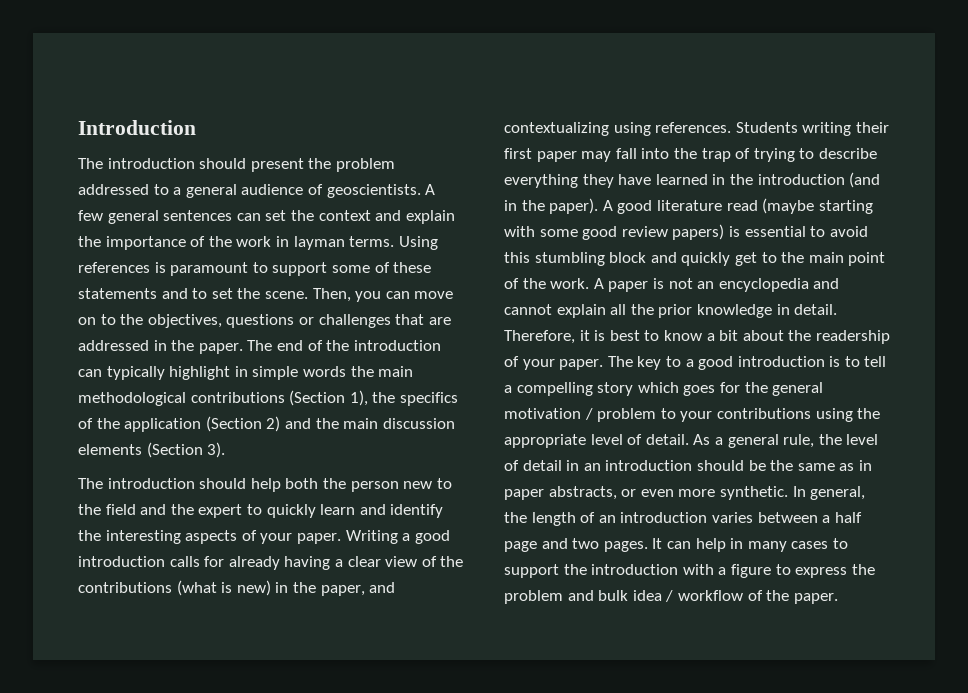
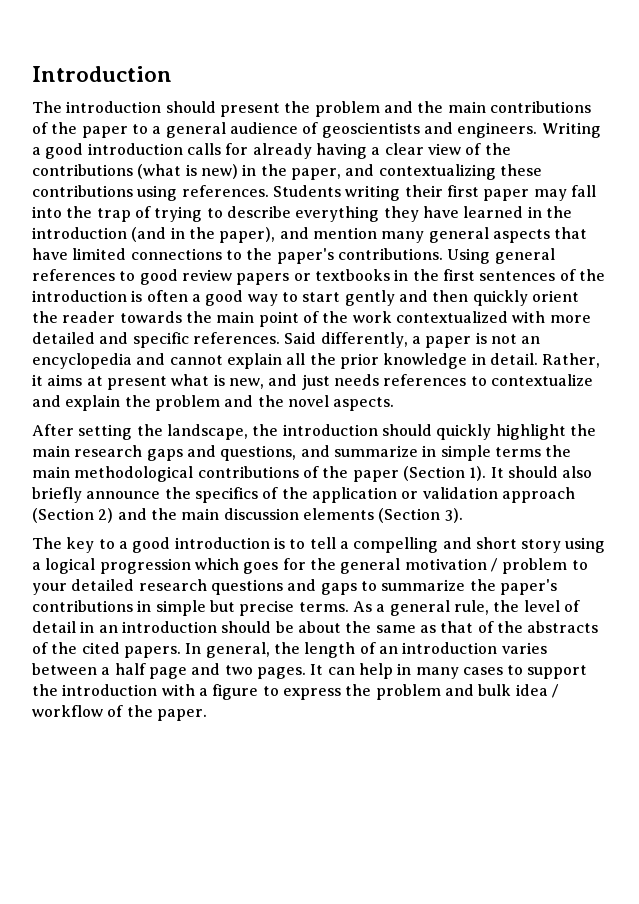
[78,184,149,195] addressed -> [383,101,591,113] [32,122,128,138] and the main contributions of the paper
[326,184,436,198] [78,210,455,224] [78,236,438,250] [78,262,432,276] [78,288,454,302] [78,314,451,328] [78,340,441,354] [78,366,414,380] [78,390,458,406] [78,416,455,432] [78,442,226,458] [78,478,452,492] [78,504,444,518] [78,530,341,544] geoscientists. A few general sentences can set the context and explain the importance of the work in layman terms. Using references is paramount to support some of these statements and to set the scene. Then, you can move on to the objectives, questions or challenges that are addressed in the paper. The end of the introduction can typically highlight in simple words the main methodological contributions (Section 1), the specifics of the application (Section 2) and the main discussion elements (Section 3). // The introduction should help both the person new to the field and the expert to quickly learn and identify the interesting aspects of your paper. -> [321,122,538,138] geoscientists and engineers.
(609, 129) none -> [499,164,542,176] [32,185,133,197] these contributions
[549,198,873,214] [504,224,868,240] [504,252,777,266] paper). A good literature read (maybe starting with some good review papers) is essential to avoid this stumbling block and quickly get to -> [219,227,588,243] [32,248,555,264] [32,269,605,285] [32,290,579,306] [32,311,182,323] paper), and mention many general aspects that have limited connections to the paper's contributions. Using general references to good review papers or textbooks in the first sentences of the introduction is often a good way to start gently and then quickly orient the reader towards
[550,278,604,289] work. A -> [352,311,591,323] [32,332,421,348] work contextualized with more detailed and specific references. Said differently, a
[504,330,890,344] [504,356,604,370] Therefore, it is best to know a bit about the readership of your paper. -> [542,353,601,368] [32,374,593,390] [32,395,395,411] [32,424,596,440] [32,445,572,461] [32,466,593,482] [32,487,575,503] [32,508,463,523] Rather, it aims at present what is new, and just needs references to contextualize and explain the problem and the novel aspects. // After setting the landscape, the introduction should quickly highlight the main research gaps and questions, and summarize in simple terms the main methodological contributions of the paper (Section 1). It should also briefly announce the specifics of the application or validation approach (Section 2) and the main discussion elements (Section 3). //
[597,382,634,396] story -> [442,537,606,553] [32,558,191,574] and short story using a logical progression
[716,408,881,422] [504,434,689,448] contributions using the appropriate level of detail. -> [71,579,557,595] [32,600,349,616] detailed research questions and gaps to summarize the paper's contributions in simple but precise terms.
(766, 465) none -> [297,621,341,633] about
[858,460,872,471] [504,486,788,500] in paper abstracts, or even more synthetic. -> [440,621,599,633] [32,642,181,658] that of the abstracts of the cited papers.

